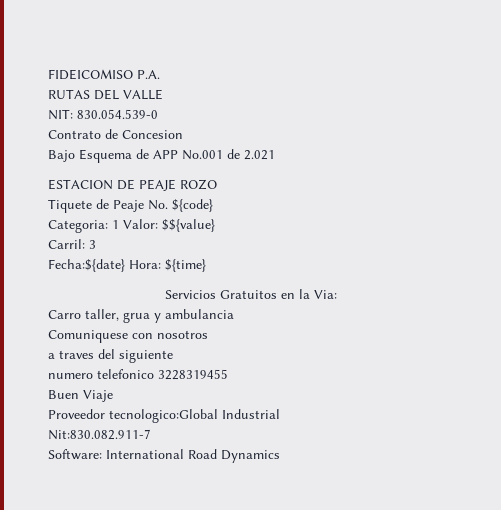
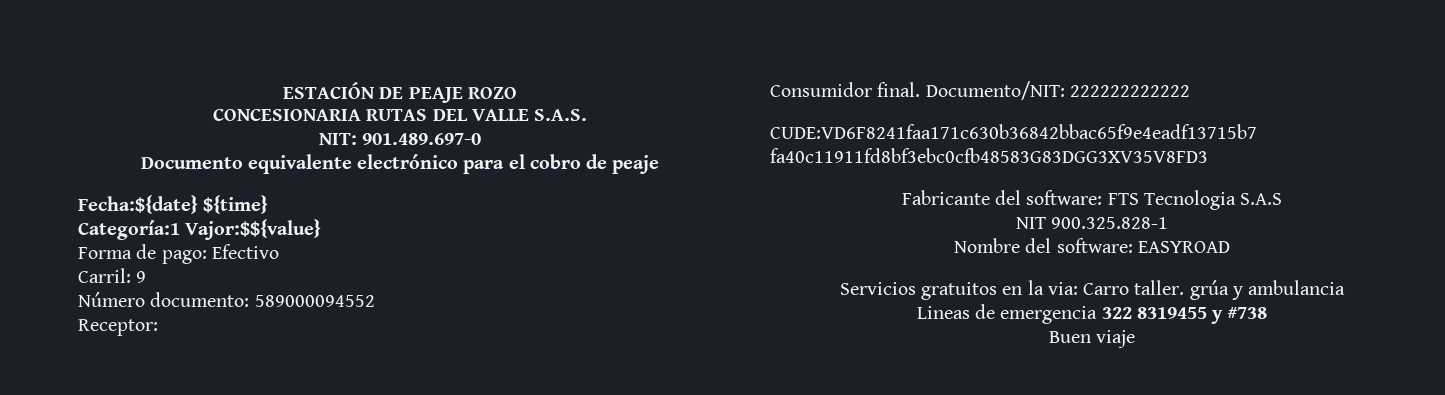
[48,69,160,80] [48,89,163,100] [48,109,158,120] [48,129,183,139] [48,149,275,163] [48,179,217,191] [48,199,213,213] [48,219,215,233] [48,239,96,249] [48,259,206,272] FIDEICOMISO P.A. // RUTAS DEL VALLE // NIT: 830.054.539-0 // Contrato de Concesion // Bajo Esquema de APP No.001 de 2.021 // ESTACION DE PEAJE ROZO // Tiquete de Peaje No. ${code} // Categoria: 1 Valor: $${value} // Carril: 3 // Fecha:${date} Hora: ${time} -> [283,81,517,103] [212,108,588,121] [318,133,482,145] [140,154,660,174] [78,195,269,214] [78,219,322,240] [78,244,279,264] [78,268,147,283] [78,292,375,307] [78,319,158,336] [770,81,1190,100] [770,124,1257,139] [770,148,1208,163] [901,190,1283,210] [1015,217,1169,229] [954,238,1230,253] ESTACIÓN DE PEAJE ROZO // CONCESIONARIA RUTAS DEL VALLE S.A.S. // NIT: 901.489.697-0 // Documento equivalente electrónico para el cobro de peaje // Fecha:${date} ${time} // Categoría:1 Vajor:$${value} // Forma de pago: Efectivo // Carril: 9 // Número documento: 589000094552 // Receptor: // Consumidor final. Documento/NIT: 222222222222 // CUDE:VD6F8241faa171c630b36842bbac65f9e4eadf13715b7 fa40c11911fd8bf3ebc0cfb48583G83DGG3XV35V8FD3 // Fabricante del software: FTS Tecnologia S.A.S // NIT 900.325.828-1 // Nombre del software: EASYROAD
[219,290,277,299] Gratuitos -> [921,282,998,300] gratuitos
[313,290,337,299] [48,309,234,323] [48,330,208,343] [48,349,173,363] [48,369,228,380] [48,390,113,402] [48,409,280,423] [48,429,151,440] [48,449,280,463] Via: // Carro taller, grua y ambulancia // Comuniquese con nosotros // a traves del siguiente // numero telefonico 3228319455 // Buen Viaje // Proveedor tecnologico:Global Industrial // Nit:830.082.911-7 // Software: International Road Dynamics -> [1047,280,1346,300] [916,304,1268,324] [1048,330,1136,348] via: Carro taller. grúa y ambulancia // Lineas de emergencia 322 8319455 y #738 // Buen viaje

